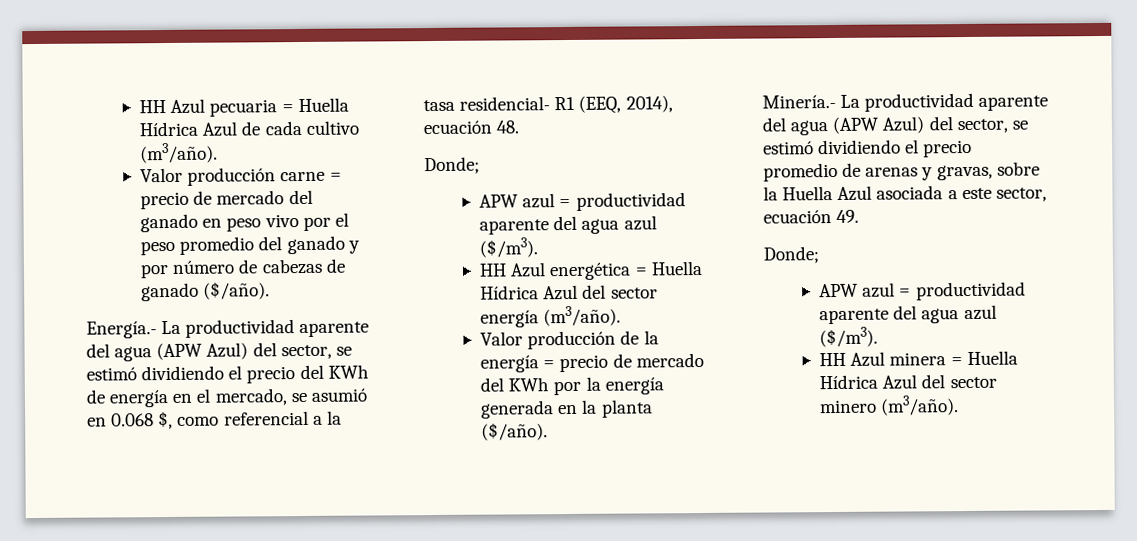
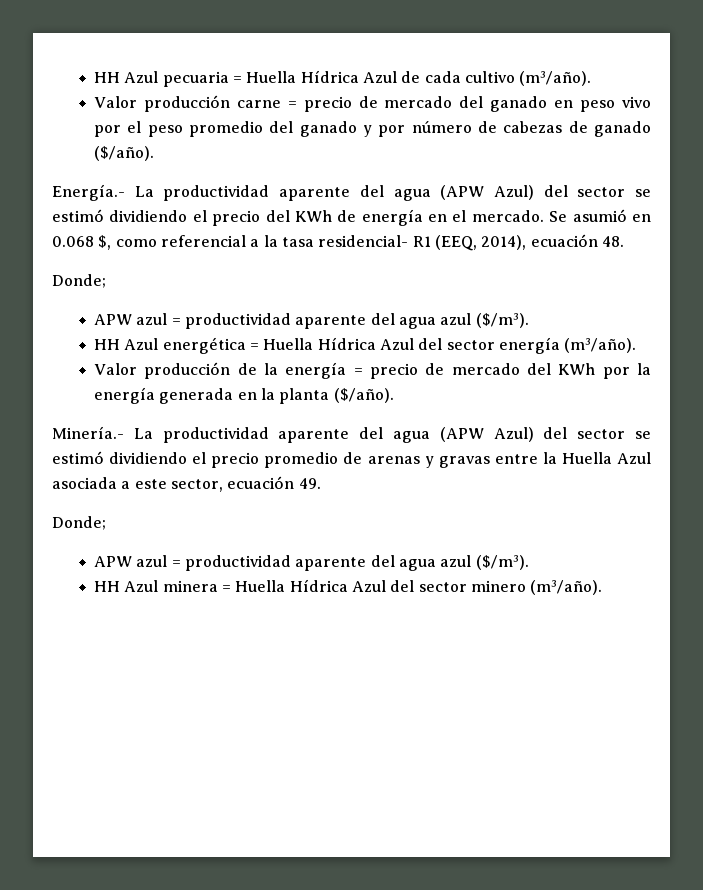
[280,344,332,360] sector, -> [577,187,626,197] sector
[214,388,307,406] mercado, se -> [471,210,568,222] mercado. Se
[956,118,1008,134] sector, -> [577,429,626,439] sector
[936,161,1040,181] gravas, sobre -> [438,454,538,468] gravas entre

